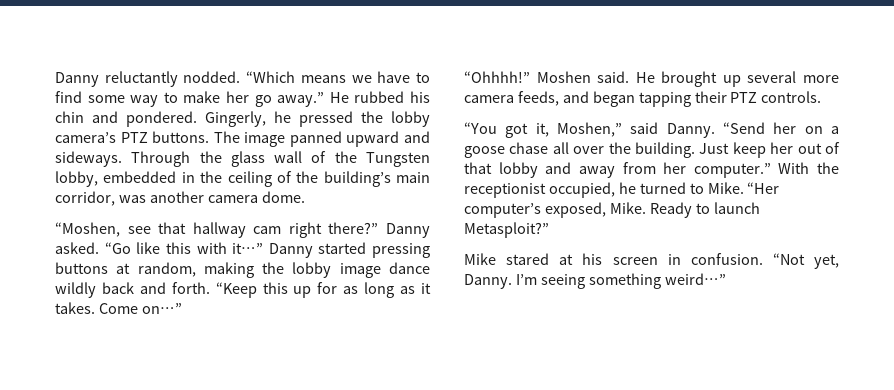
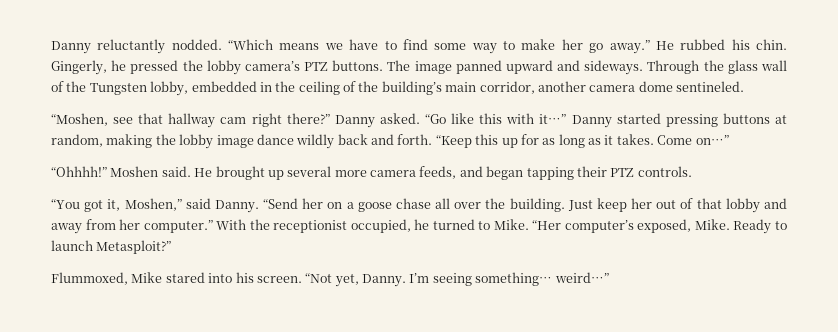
[55,111,197,127] chin and pondered. -> [755,39,787,50] chin.
[118,195,146,203] was -> (535, 87) none
[261,191,305,203] dome. -> [638,81,744,92] dome sentineled.
(549, 230) none -> [51,272,128,285] Flummoxed,
[559,253,763,265] at his screen in confusion. -> [208,272,302,283] into his screen.
[588,273,661,289] something -> [475,272,553,286] something…

